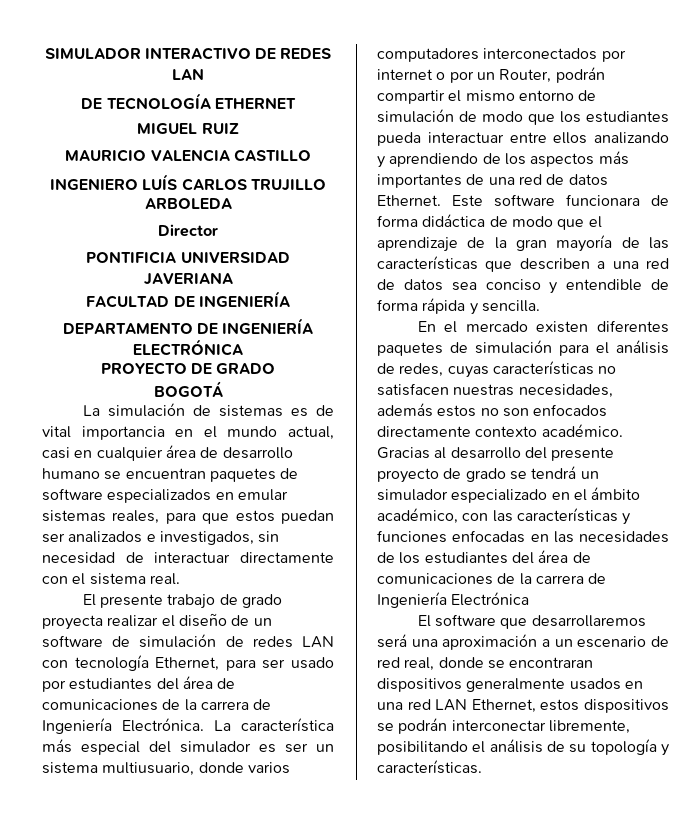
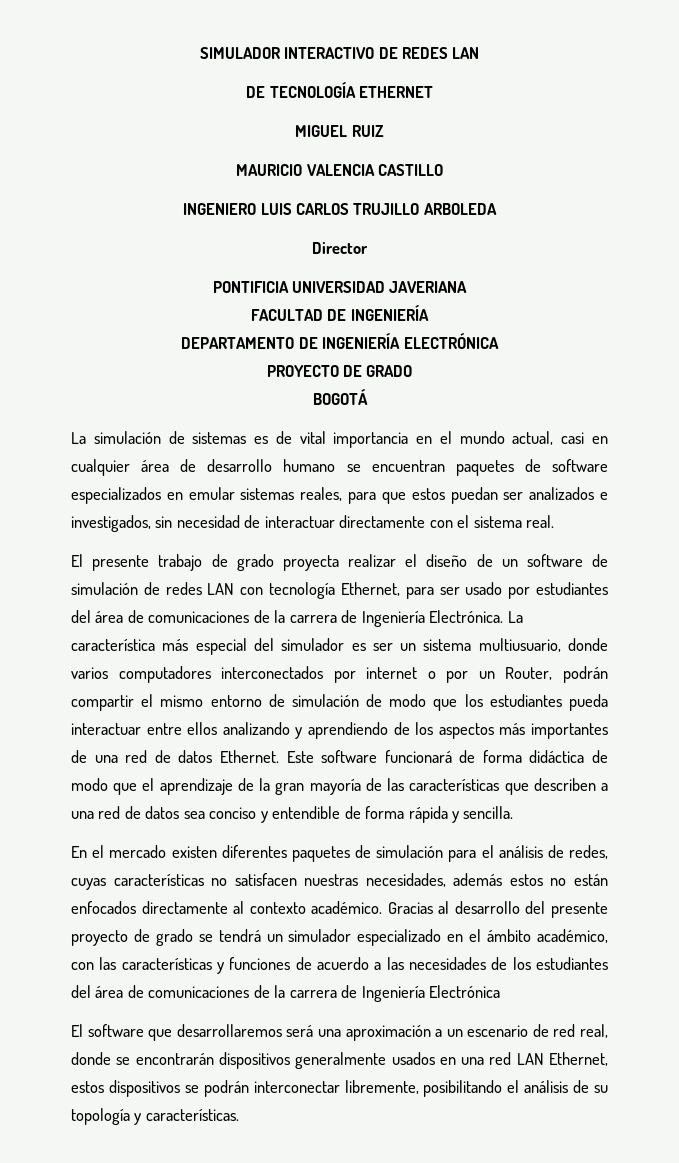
[142,174,178,190] LUÍS -> [260,203,292,215] LUIS
[566,194,640,206] funcionara -> [384,750,452,763] funcionará
[502,408,529,417] son -> [574,874,608,886] están
(471, 431) none -> [233,901,245,914] al
[452,530,549,543] enfocadas en -> [295,957,382,970] de acuerdo a
[509,657,594,668] encontraran -> [135,1053,214,1065] encontrarán

